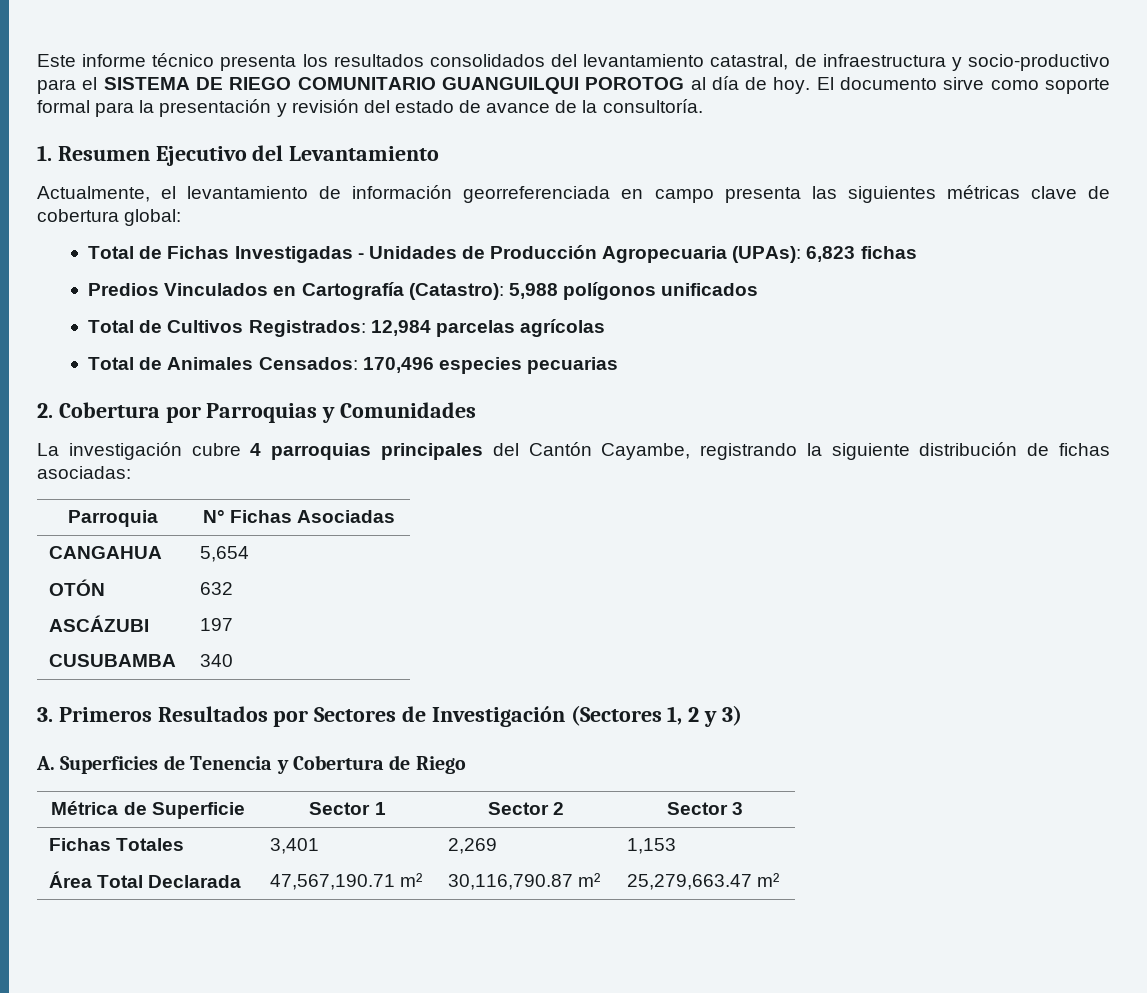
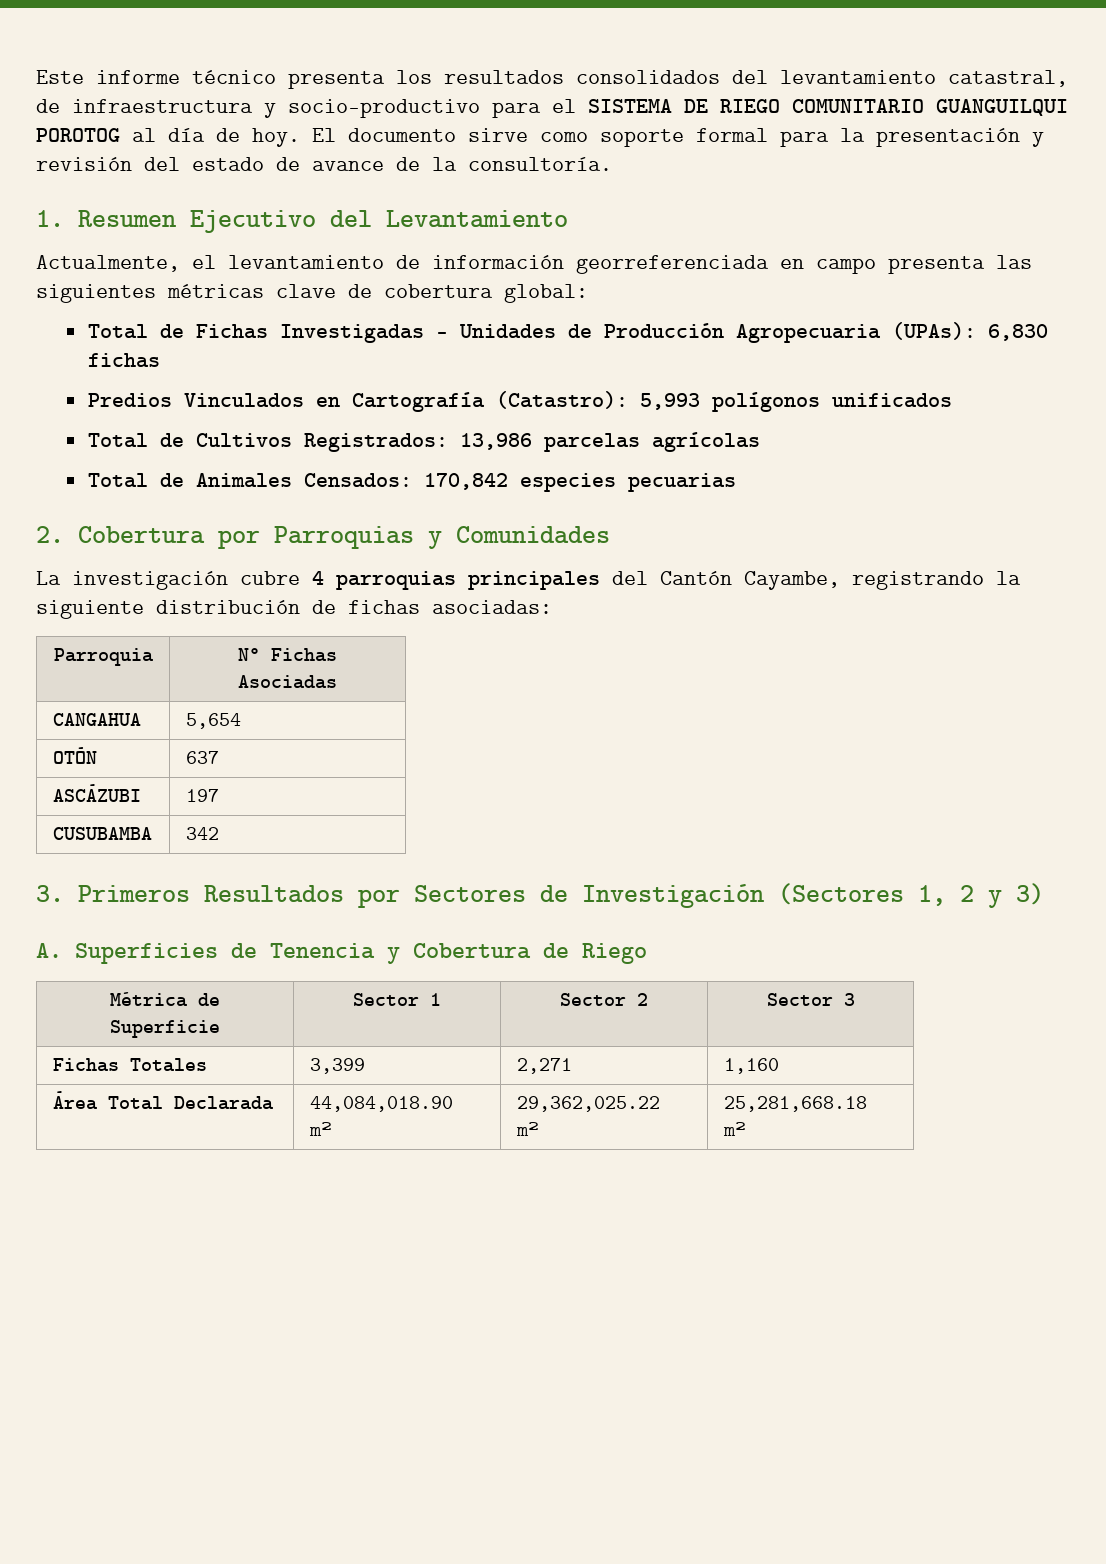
[806,246,856,262] 6,823 -> [987,324,1048,341] 6,830
[508,283,558,299] 5,988 -> [639,393,700,410] 5,993
[370,320,431,336] 12,984 -> [459,433,532,450] 13,986
[362,357,434,373] 170,496 -> [423,473,508,490] 170,842
[199,582,233,595] 632 -> [185,751,219,764] 637
[199,654,233,667] 340 -> [185,827,219,840] 342
[269,838,319,854] [447,838,497,854] [626,838,676,854] 3,401 | 2,269 | 1,153 -> [309,1058,365,1074] [516,1058,572,1074] [723,1058,779,1074] 3,399 | 2,271 | 1,160
[269,873,423,890] [447,873,601,890] [626,874,752,890] 47,567,190.71 m² | 30,116,790.87 m² | 25,279,663.47 -> [309,1096,453,1112] [308,1122,332,1136] [516,1096,660,1112] [515,1122,539,1136] [723,1096,867,1112] 44,084,018.90 m² | 29,362,025.22 m² | 25,281,668.18

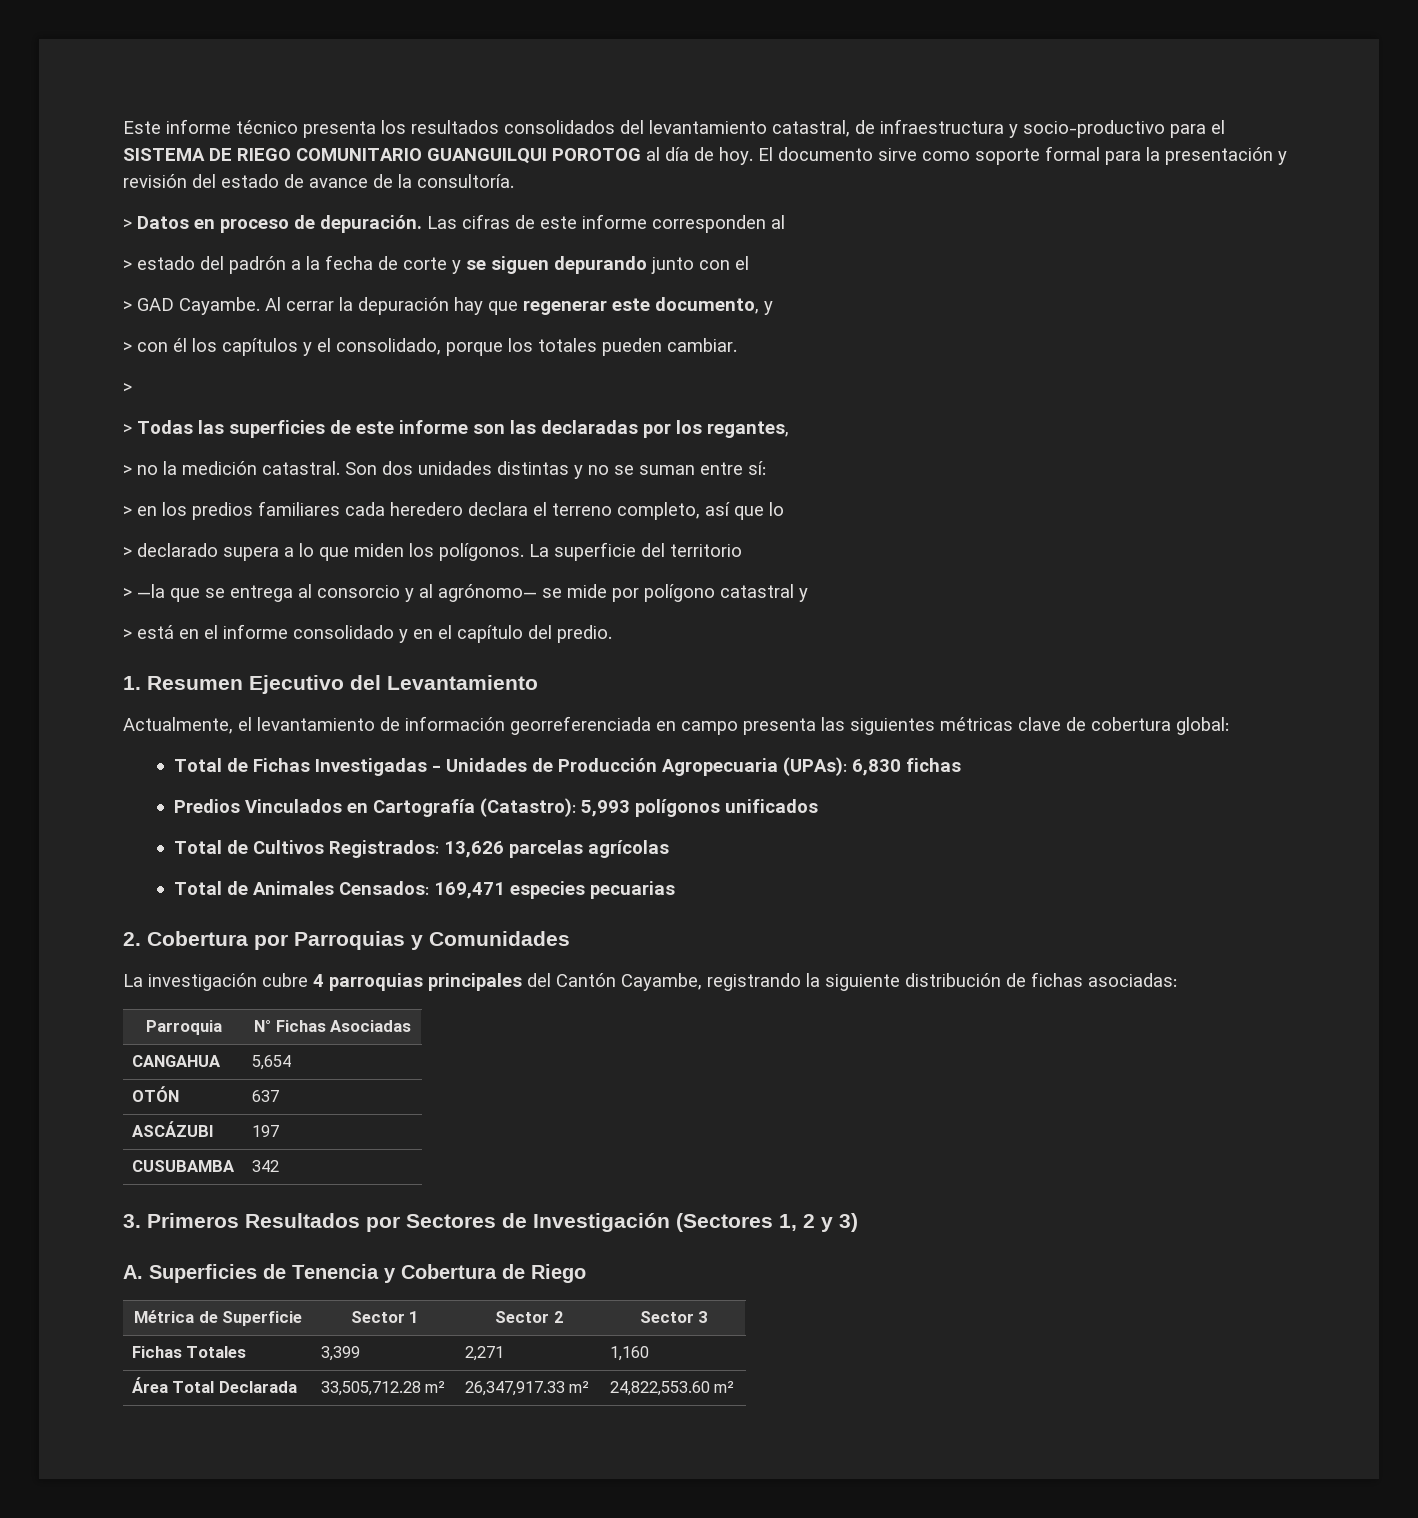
(612, 164) none -> [123,214,785,233] [123,255,749,274] [123,297,773,315] [123,338,737,356] [123,383,132,393] [123,420,789,438] [123,461,766,479] [123,501,784,520] [123,542,742,561] [123,584,808,602] [123,624,612,643] // > Datos en proceso de depuración. Las cifras de este informe corresponden al // > estado del padrón a la fecha de corte y se siguen depurando junto con el // > GAD Cayambe. Al cerrar la depuración hay que regenerar este documento, y // > con él los capítulos y el consolidado, porque los totales pueden cambiar. // > // > Todas las superficies de este informe son las declaradas por los regantes, // > no la medición catastral. Son dos unidades distintas y no se suman entre sí: // > en los predios familiares cada heredero declara el terreno completo, así que lo // > declarado supera a lo que miden los polígonos. La superficie del territorio // > —la que se entrega al consorcio y al agrónomo— se mide por polígono catastral y // > está en el informe consolidado y en el capítulo del predio.
[459,433,532,450] 13,986 -> [443,841,504,858] 13,626
[423,473,508,490] 170,842 -> [433,882,505,899] 169,471
[309,1096,453,1112] [308,1122,332,1136] [516,1096,660,1112] [515,1122,539,1136] [723,1096,867,1112] 44,084,018.90 m² | 29,362,025.22 m² | 25,281,668.18 -> [320,1381,446,1396] [464,1381,590,1396] [609,1381,710,1396] 33,505,712.28 m² | 26,347,917.33 m² | 24,822,553.60

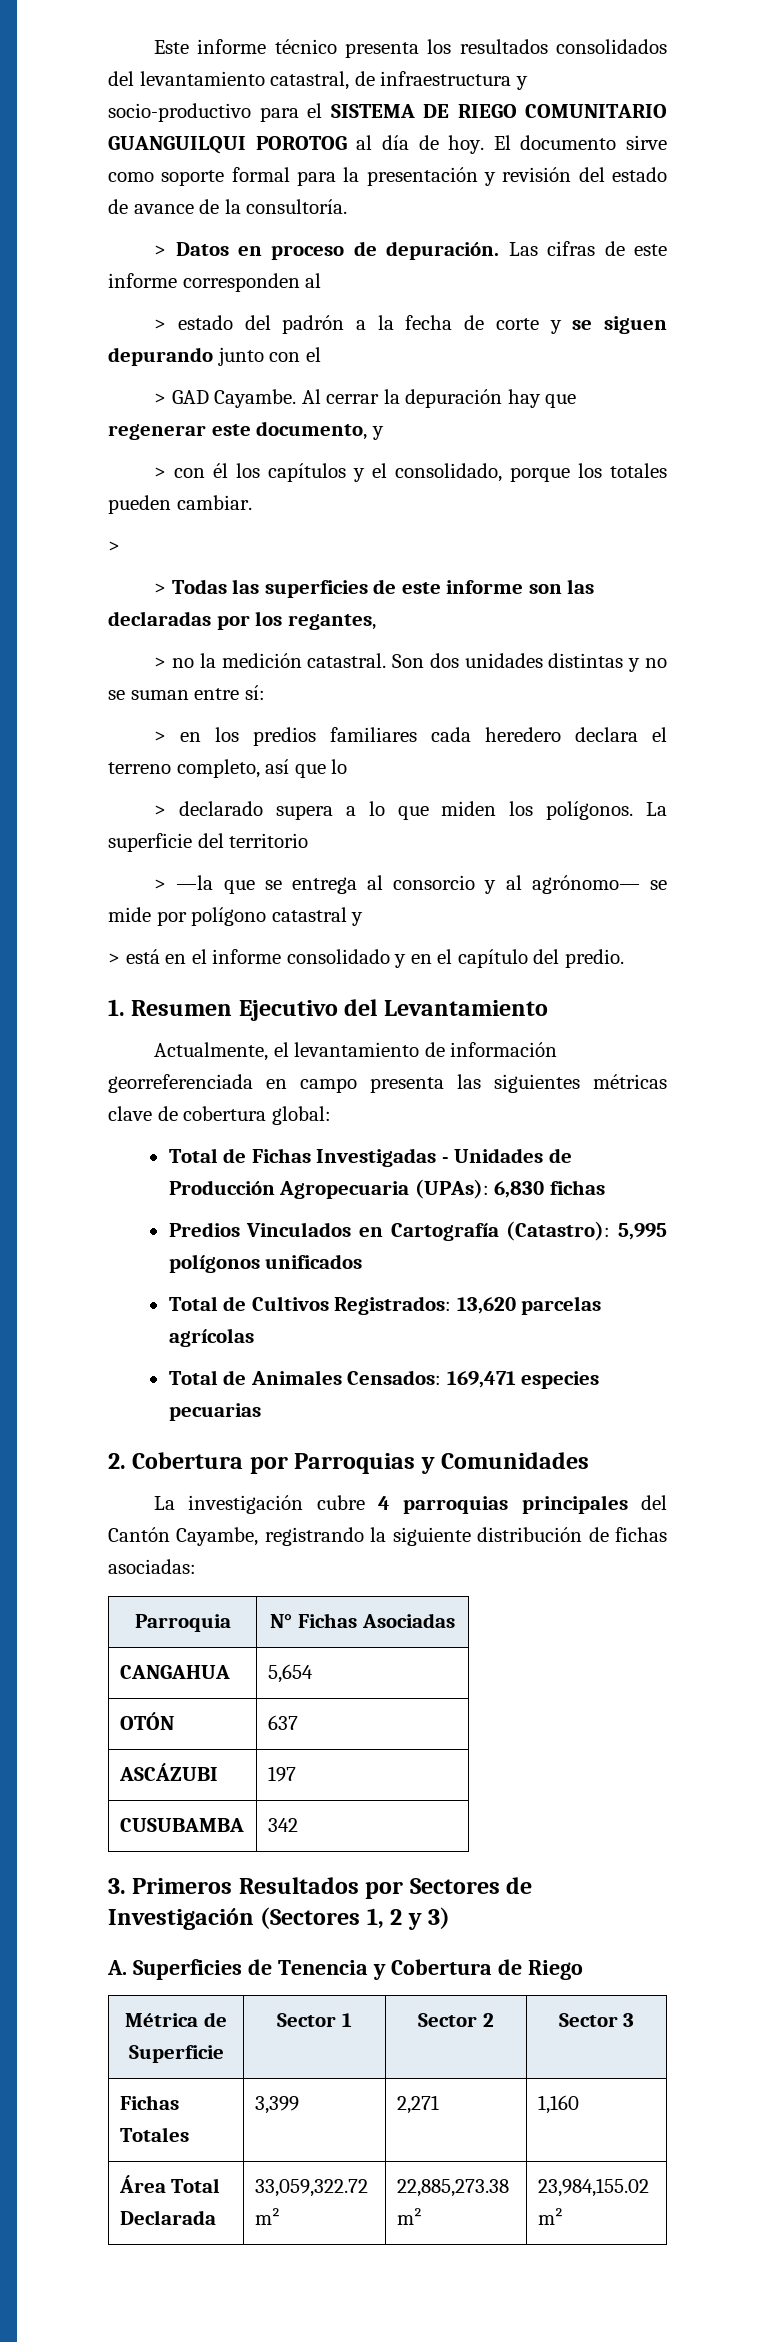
[580,800,630,817] 5,993 -> [618,1223,667,1240] 5,995
[443,841,504,858] 13,626 -> [456,1297,516,1314] 13,620
[320,1381,446,1396] [464,1381,590,1396] [609,1381,710,1396] 33,505,712.28 m² | 26,347,917.33 m² | 24,822,553.60 -> [254,2179,368,2197] [254,2208,281,2225] [396,2179,509,2197] [396,2208,423,2225] [537,2178,649,2197] 33,059,322.72 m² | 22,885,273.38 m² | 23,984,155.02

